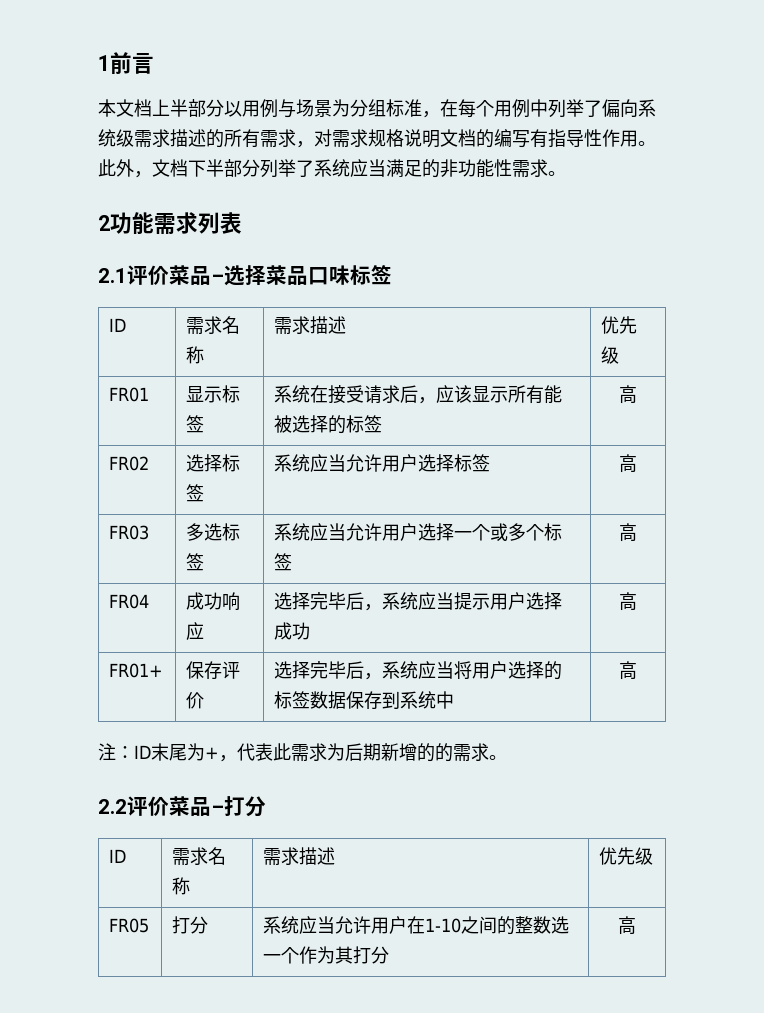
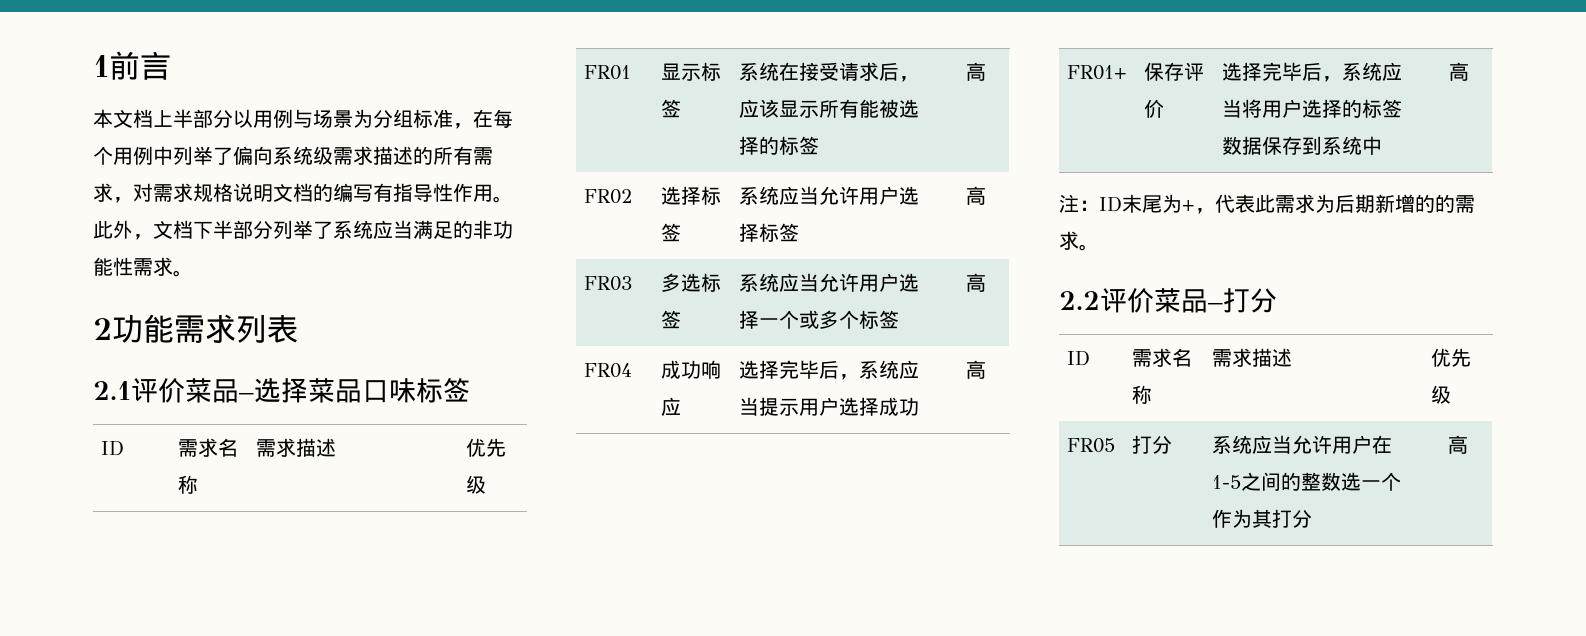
[425,918,462,933] 1-10 -> [1212,475,1242,489] 1-5

